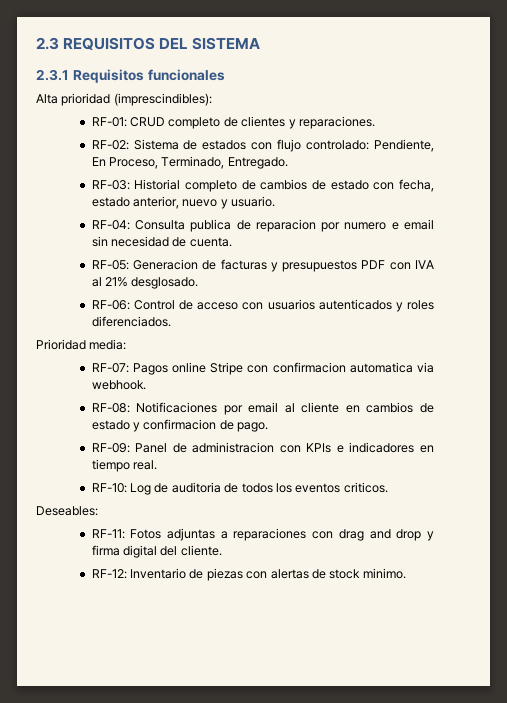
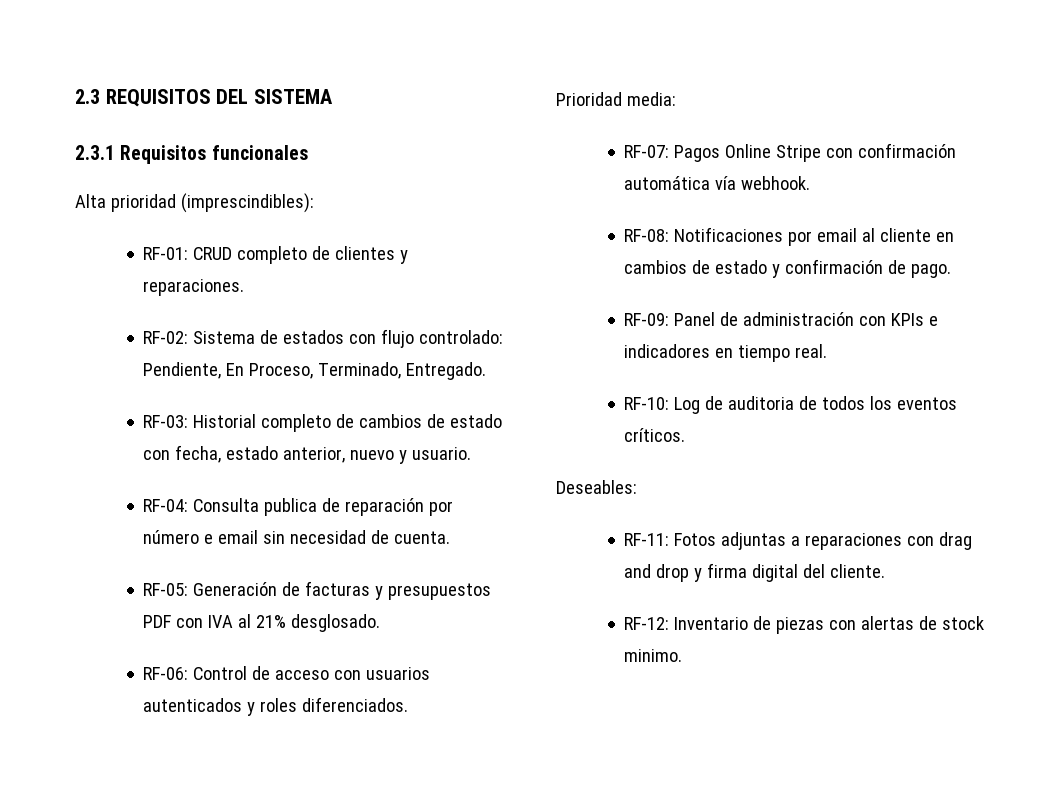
[255,219,387,232] reparacion por numero -> [345,498,454,516] [143,530,200,544] reparación por número
[132,259,198,270] Generacion -> [193,582,278,596] Generación
[172,362,207,373] online -> [725,144,772,158] Online
[272,362,434,373] confirmacion automatica via -> [858,143,957,158] [624,176,737,190] confirmación automática vía
[143,419,217,430] confirmacion -> [785,259,884,274] confirmación
[192,442,275,453] administracion -> [743,312,855,326] administración
[343,482,388,493] criticos. -> [624,428,686,442] críticos.

